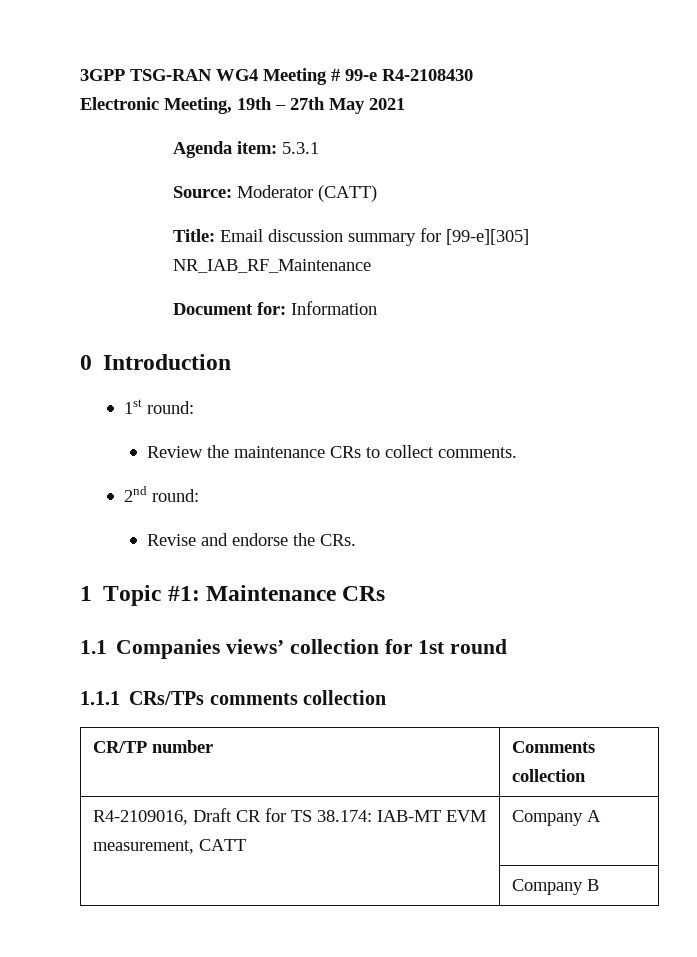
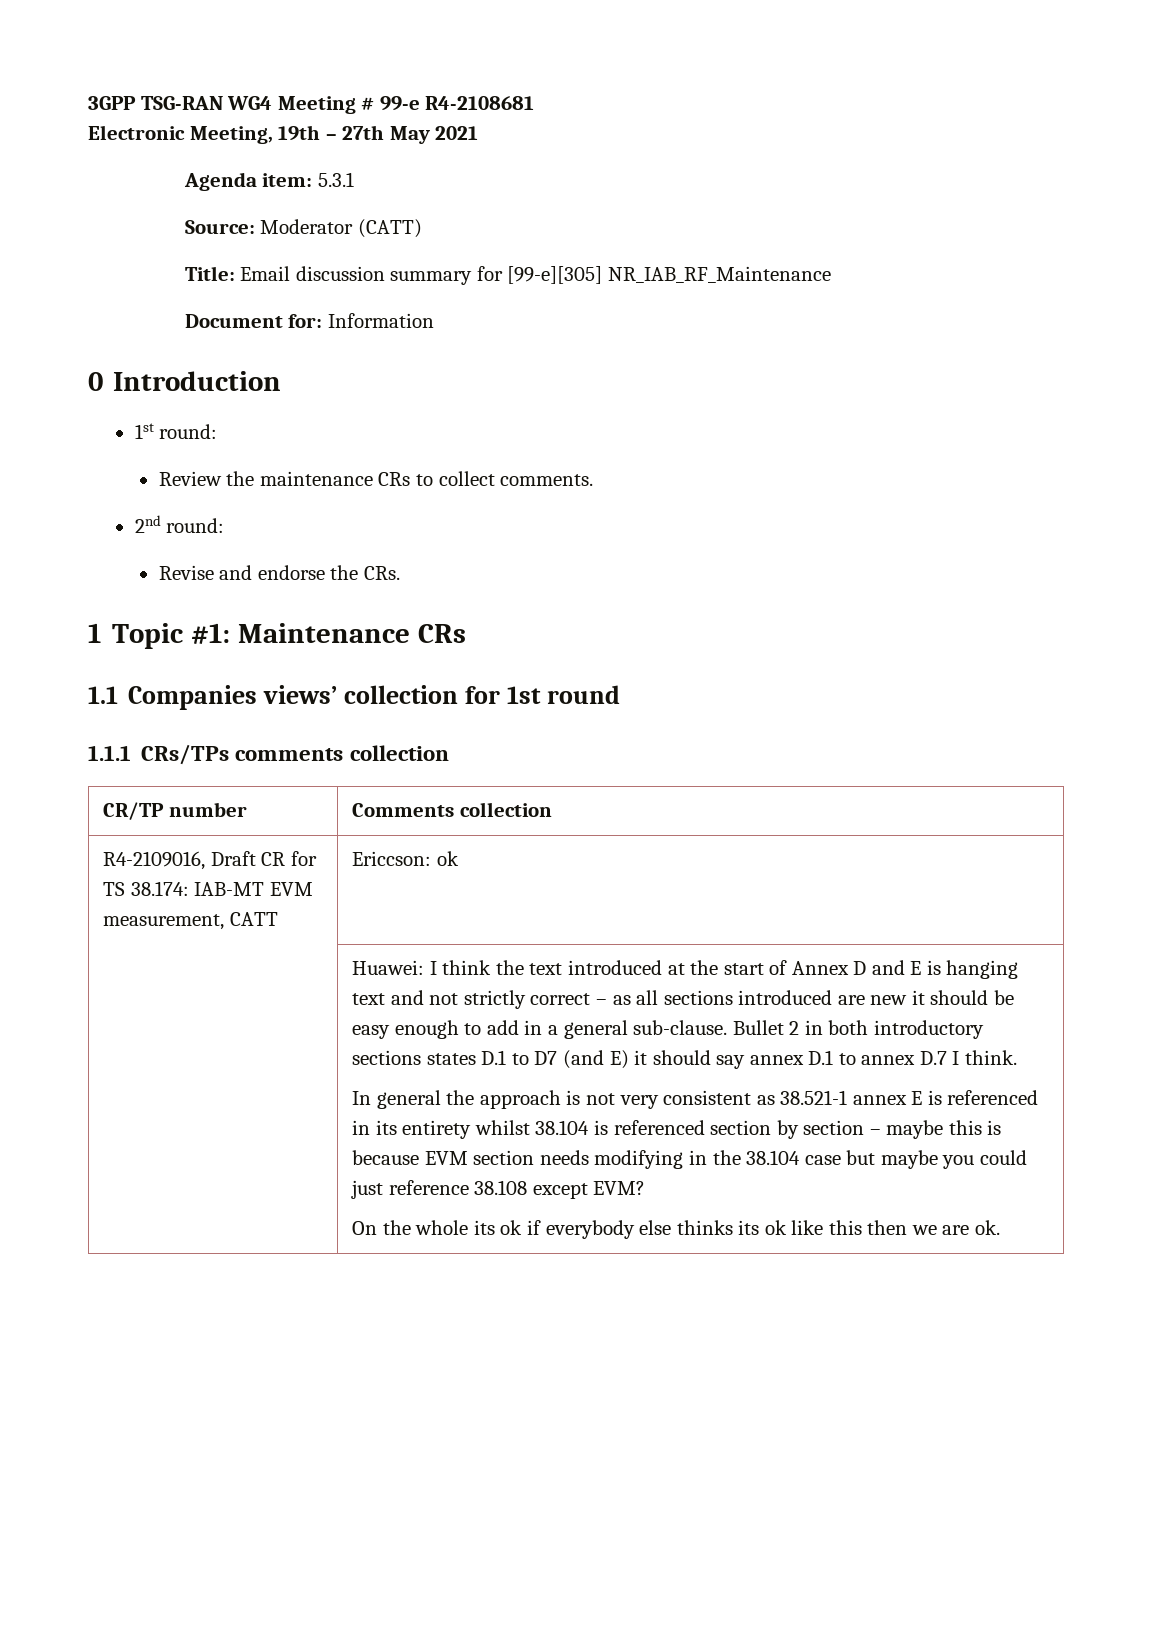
[382,69,473,81] R4-2108430 -> [425,96,535,110] R4-2108681
[511,810,601,826] [511,879,599,895] Company A // | Company B -> [352,851,459,866] [352,960,1019,979] [352,990,1014,1009] [352,1020,984,1039] [352,1050,1017,1069] [352,1090,1039,1109] [352,1120,1002,1139] [352,1150,1027,1169] [351,1180,646,1199] [352,1220,1000,1239] Ericcson: ok // | Huawei: I think the text introduced at the start of Annex D and E is hanging text and not strictly correct – as all sections introduced are new it should be easy enough to add in a general sub-clause. Bullet 2 in both introductory sections states D.1 to D7 (and E) it should say annex D.1 to annex D.7 I think. // In general the approach is not very consistent as 38.521-1 annex E is referenced in its entirety whilst 38.104 is referenced section by section – maybe this is because EVM section needs modifying in the 38.104 case but maybe you could just reference 38.108 except EVM? // On the whole its ok if everybody else thinks its ok like this then we are ok.

